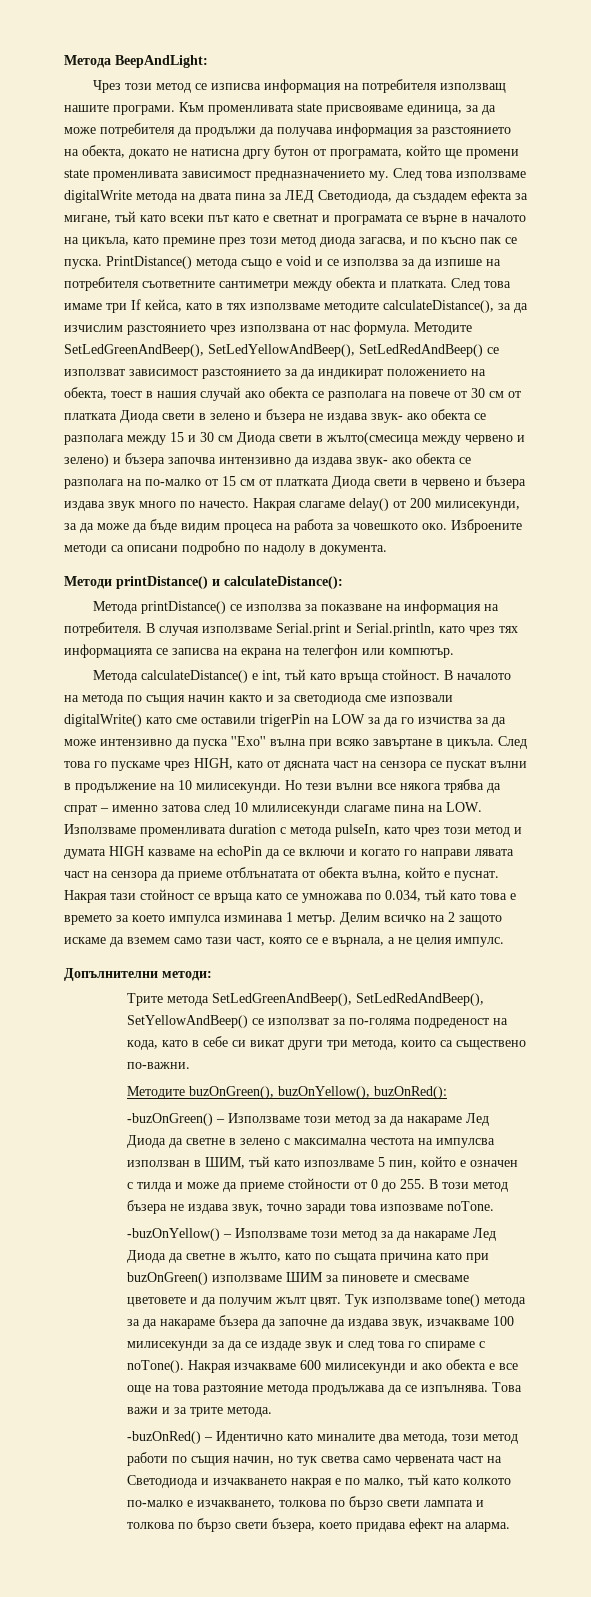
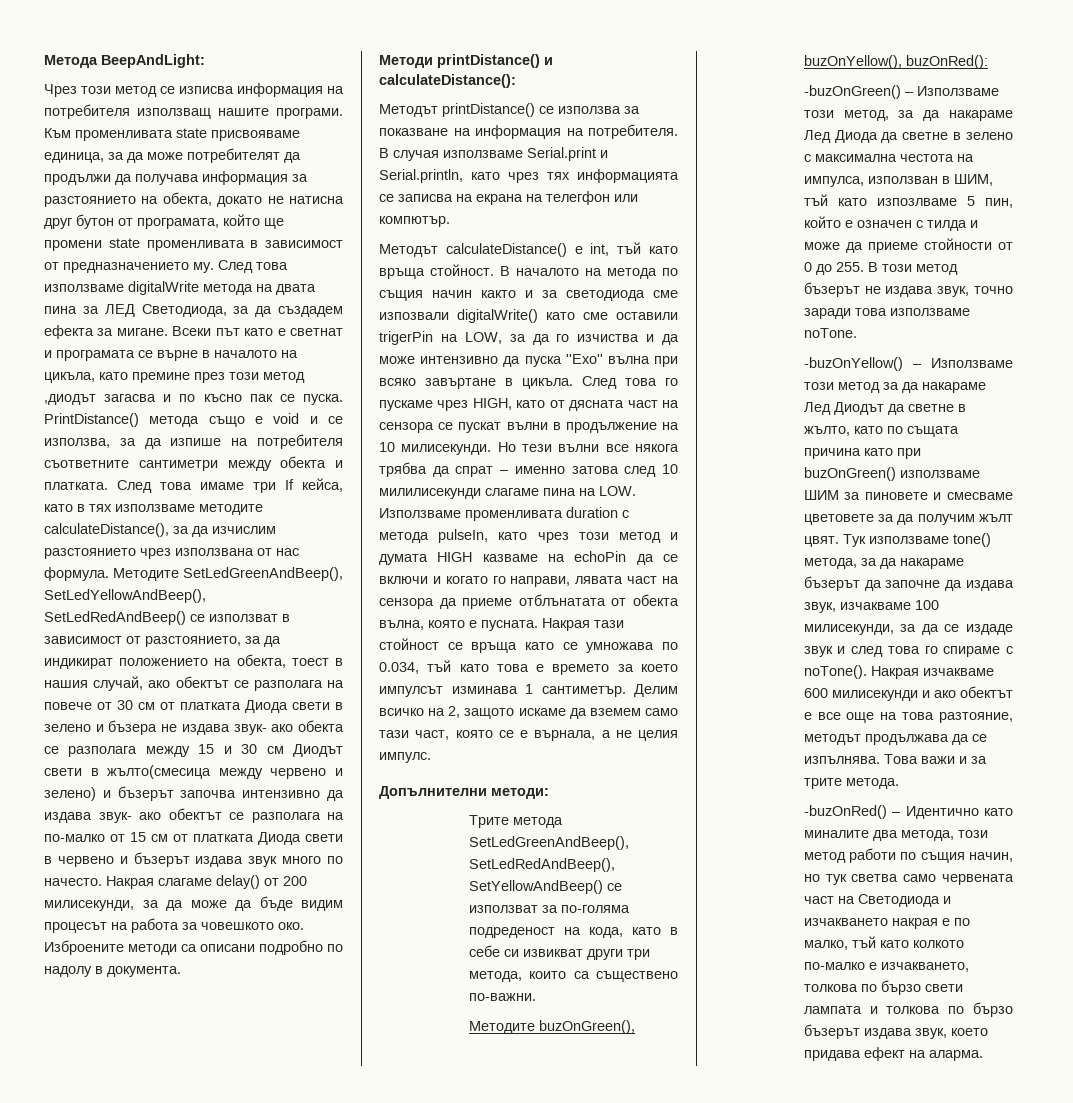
[100,123,175,137] потребителя -> [187,148,280,163] потребителят
[243,149,270,159] дргу -> [44,218,72,229] друг
[182,171,251,178] зависимост -> [250,240,343,248] [44,262,59,270] в зависимост от
(392, 196) none -> [233,306,250,314] за
[64,211,204,224] мигане, тъй като всеки -> [116,326,212,336] мигане. Всеки
[320,237,406,247] диода загасва, -> [44,394,157,405] ,диодът загасва
[343,259,399,266] използва -> [44,438,110,448] използва,
[129,369,281,379] зависимост разстоянието -> [282,614,290,622] [44,636,241,647] в зависимост от разстоянието,
[200,387,309,401] случай ако обекта -> [93,676,229,691] случай, ако обектът
[237,432,276,445] Диода -> [292,744,343,757] Диодът
[125,453,165,467] бъзера -> [117,786,174,801] бъзерът
[416,453,456,464] обекта -> [168,808,222,820] обектът
[486,475,526,489] бъзера -> [133,852,190,867] бъзерът
[224,523,273,533] процеса -> [44,922,107,933] процесът
[92,601,138,614] Метода -> [379,104,438,117] Методът
[92,670,138,683] Метода -> [379,244,438,257] Методът
[332,714,365,724] LOW -> [464,332,502,344] LOW,
[476,717,489,724] за -> [646,334,655,342] и
[252,805,340,815] млилисекунди -> [379,488,481,499] милилисекунди
[421,849,471,859] направи -> [510,576,571,587] направи,
[405,867,499,881] който е пуснат. -> [428,620,538,631] която е пусната.
[169,915,221,925] импулса -> [379,686,443,697] импулсът
[297,915,336,925] метър. -> [541,686,626,697] сантиметър.
[448,912,455,922] 2 -> [448,706,461,718] 2,
[250,1040,285,1047] викат -> [522,949,583,957] извикват
[335,1116,371,1126] метод -> [843,110,889,121] метод,
[436,1138,496,1148] импулсва -> [803,176,864,187] импулса,
[127,1200,168,1214] бъзера -> [803,282,860,297] бъзерът
[380,1204,444,1211] изпозваме -> [889,308,970,316] използваме
[127,1250,167,1263] Диода -> [833,402,884,415] Диодът
[190,1297,199,1304] и -> [878,514,895,522] за
[484,1297,527,1307] [127,1315,260,1329] метода за да накараме бъзера -> [803,558,964,569] [803,576,860,591] метода, за да накараме бъзерът
[127,1341,209,1351] милисекунди -> [803,624,894,635] милисекунди,
[446,1359,487,1370] обекта -> [960,686,1013,698] обектът
[203,1385,310,1395] разтояние метода -> [939,712,1013,723] [803,734,861,745] разтояние, методът
[235,1518,316,1532] свети бъзера, -> [803,1024,947,1039] бъзерът издава звук,

